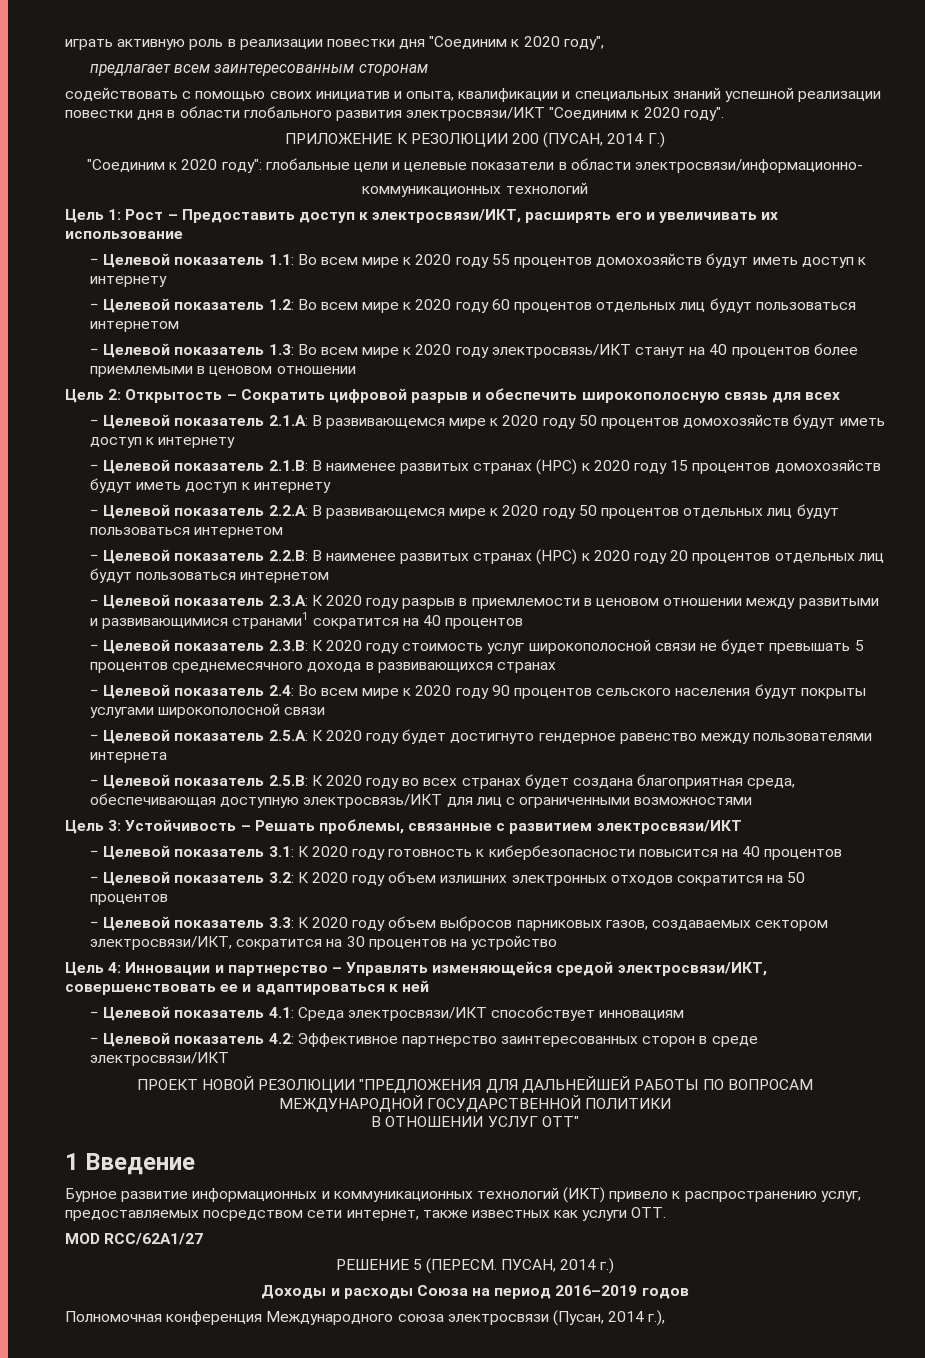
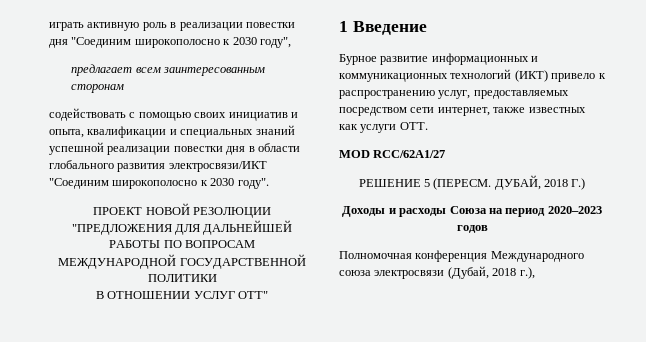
[511,36,560,47] к 2020 -> [134,37,257,48] широкополосно к 2030
[631,107,724,121] [285,132,665,148] [86,158,864,173] [362,182,588,197] [65,209,779,223] [65,231,183,239] [90,253,866,268] [90,276,168,287] [90,298,856,313] [90,321,180,332] [90,343,858,358] [90,366,356,377] [65,388,841,403] [90,414,885,429] [90,437,236,448] [90,459,881,475] [90,478,331,493] [90,504,839,519] [90,527,284,538] [90,549,884,565] [90,568,330,583] [90,594,879,609] [90,612,524,629] [90,639,864,654] [90,662,556,673] [90,684,866,699] [90,703,326,718] [90,729,873,744] [90,752,168,763] [90,774,796,789] [90,793,753,808] [65,819,742,834] [90,845,843,860] [90,871,806,886] [90,894,169,905] [90,916,829,931] [90,935,558,950] [65,961,767,976] [65,980,429,995] [90,1006,685,1021] [90,1032,758,1047] [90,1052,230,1066] к 2020 году". // ПРИЛОЖЕНИЕ К РЕЗОЛЮЦИИ 200 (ПУСАН, 2014 Г.) // "Соединим к 2020 году": глобальные цели и целевые показатели в области электросвязи/информационно- // коммуникационных технологий // Цель 1: Рост – Предоставить доступ к электросвязи/ИКТ, расширять его и увеличивать их использование // − Целевой показатель 1.1: Во всем мире к 2020 году 55 процентов домохозяйств будут иметь доступ к интернету // − Целевой показатель 1.2: Во всем мире к 2020 году 60 процентов отдельных лиц будут пользоваться интернетом // − Целевой показатель 1.3: Во всем мире к 2020 году электросвязь/ИКТ станут на 40 процентов более приемлемыми в ценовом отношении // Цель 2: Открытость – Сократить цифровой разрыв и обеспечить широкополосную связь для всех // − Целевой показатель 2.1.A: В развивающемся мире к 2020 году 50 процентов домохозяйств будут иметь доступ к интернету // − Целевой показатель 2.1.B: В наименее развитых странах (НРС) к 2020 году 15 процентов домохозяйств будут иметь доступ к интернету // − Целевой показатель 2.2.A: В развивающемся мире к 2020 году 50 процентов отдельных лиц будут пользоваться интернетом // − Целевой показатель 2.2.B: В наименее развитых странах (НРС) к 2020 году 20 процентов отдельных лиц будут пользоваться интернетом // − Целевой показатель 2.3.A: К 2020 году разрыв в приемлемости в ценовом отношении между развитыми и развивающимися странами1 сократится на 40 процентов // − Целевой показатель 2.3.B: К 2020 году стоимость услуг широкополосной связи не будет превышать 5 процентов среднемесячного дохода в развивающихся странах // − Целевой показатель 2.4: Во всем мире к 2020 году 90 процентов сельского населения будут покрыты услугами широкополосной связи // − Целевой показатель 2.5.A: К 2020 году будет достигнуто гендерное равенство между пользователями интернета // − Целевой показатель 2.5.B: К 2020 году во всех странах будет создана благоприятная среда, обеспечивающая доступную электросвязь/ИКТ для лиц с ограниченными возможностями // Цель 3: Устойчивость – Решать проблемы, связанные с развитием электросвязи/ИКТ // − Целевой показатель 3.1: К 2020 году готовность к кибербезопасности повысится на 40 процентов // − Целевой показатель 3.2: К 2020 году объем излишних электронных отходов сократится на 50 процентов // − Целевой показатель 3.3: К 2020 году объем выбросов парниковых газов, создаваемых сектором электросвязи/ИКТ, сократится на 30 процентов на устройство // Цель 4: Инновации и партнерство – Управлять изменяющейся средой электросвязи/ИКТ, совершенствовать ее и адаптироваться к ней // − Целевой показатель 4.1: Среда электросвязи/ИКТ способствует инновациям // − Целевой показатель 4.2: Эффективное партнерство заинтересованных сторон в среде электросвязи/ИКТ -> [112,178,269,189] широкополосно к 2030 году".
[501,1258,615,1274] ПУСАН, 2014 г.) -> [494,175,586,190] ДУБАЙ, 2018 Г.)
[555,1285,638,1296] 2016–2019 -> [547,206,602,214] 2020–2023
[552,1310,645,1326] (Пусан, 2014 -> [447,266,517,279] (Дубай, 2018

